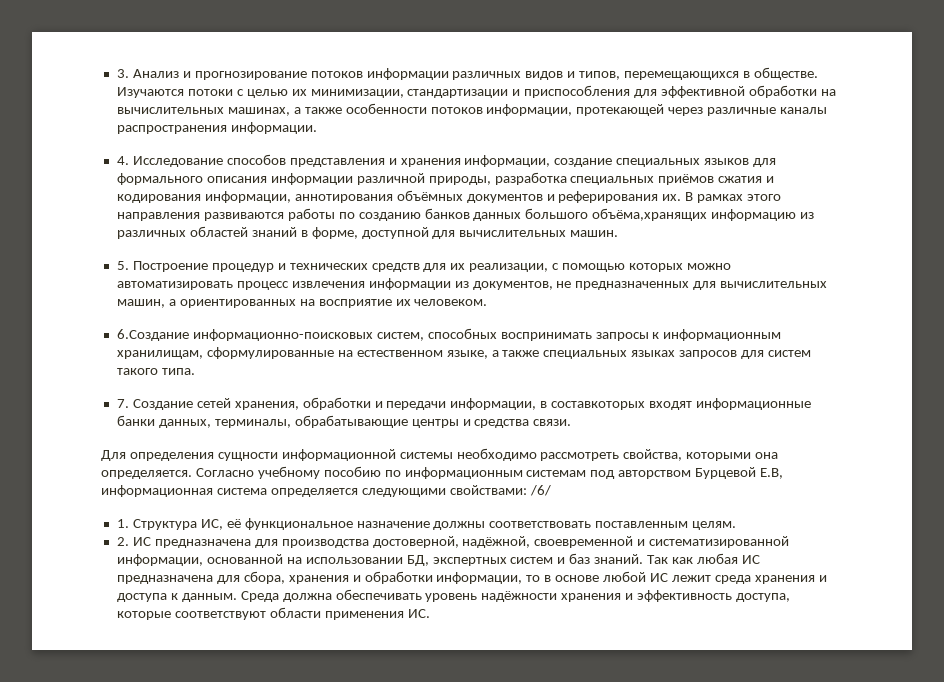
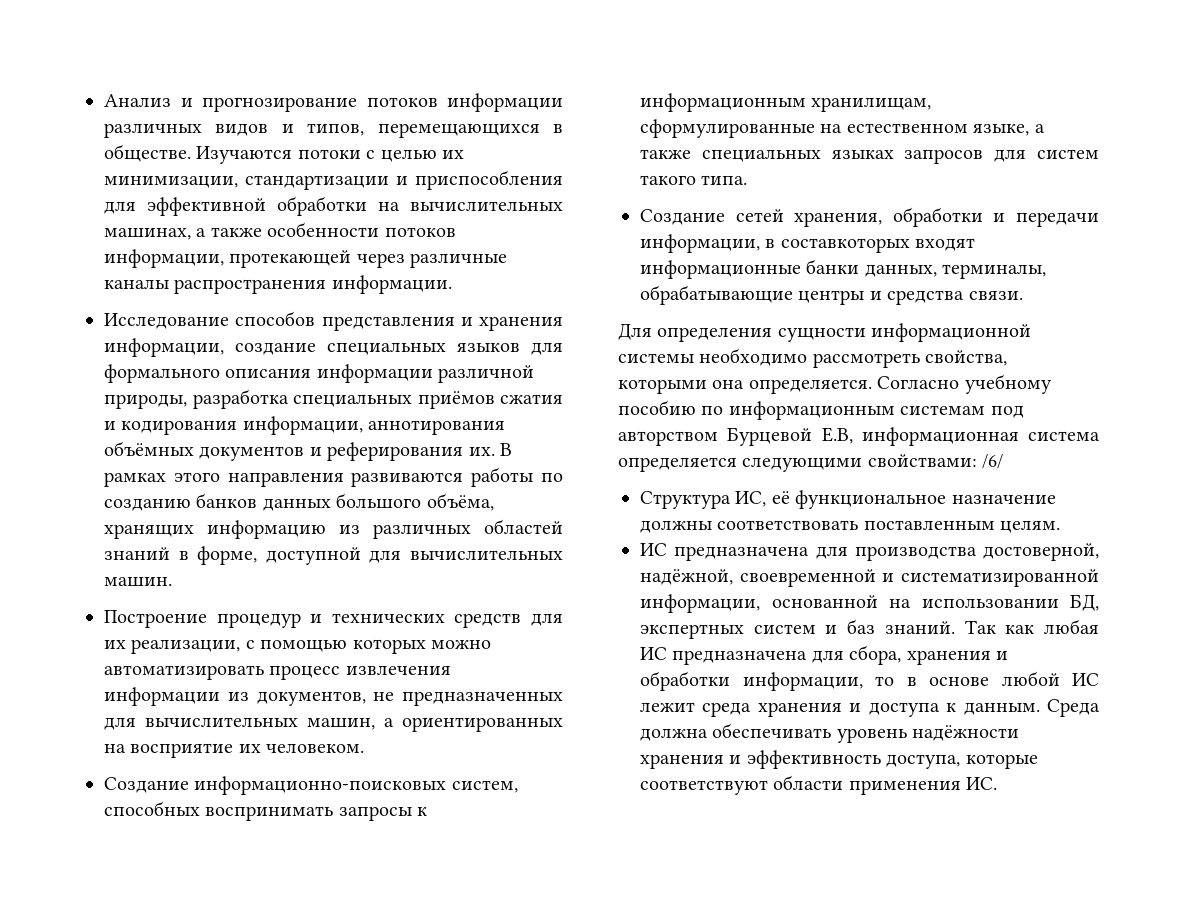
[116,69,129,78] 3. -> (104, 100) none
[116,156,129,165] 4. -> (452, 284) none
[592,208,708,221] объёма,хранящих -> [426,493,494,511] [104,524,194,539] объёма, хранящих
[116,261,129,270] 5. -> (172, 582) none
[116,329,189,341] 6.Создание -> [104,777,189,793] Создание
[116,399,129,408] 7. -> (748, 180) none
[116,519,129,528] 1. -> (1004, 461) none
[116,537,129,546] 2. -> (1061, 526) none

